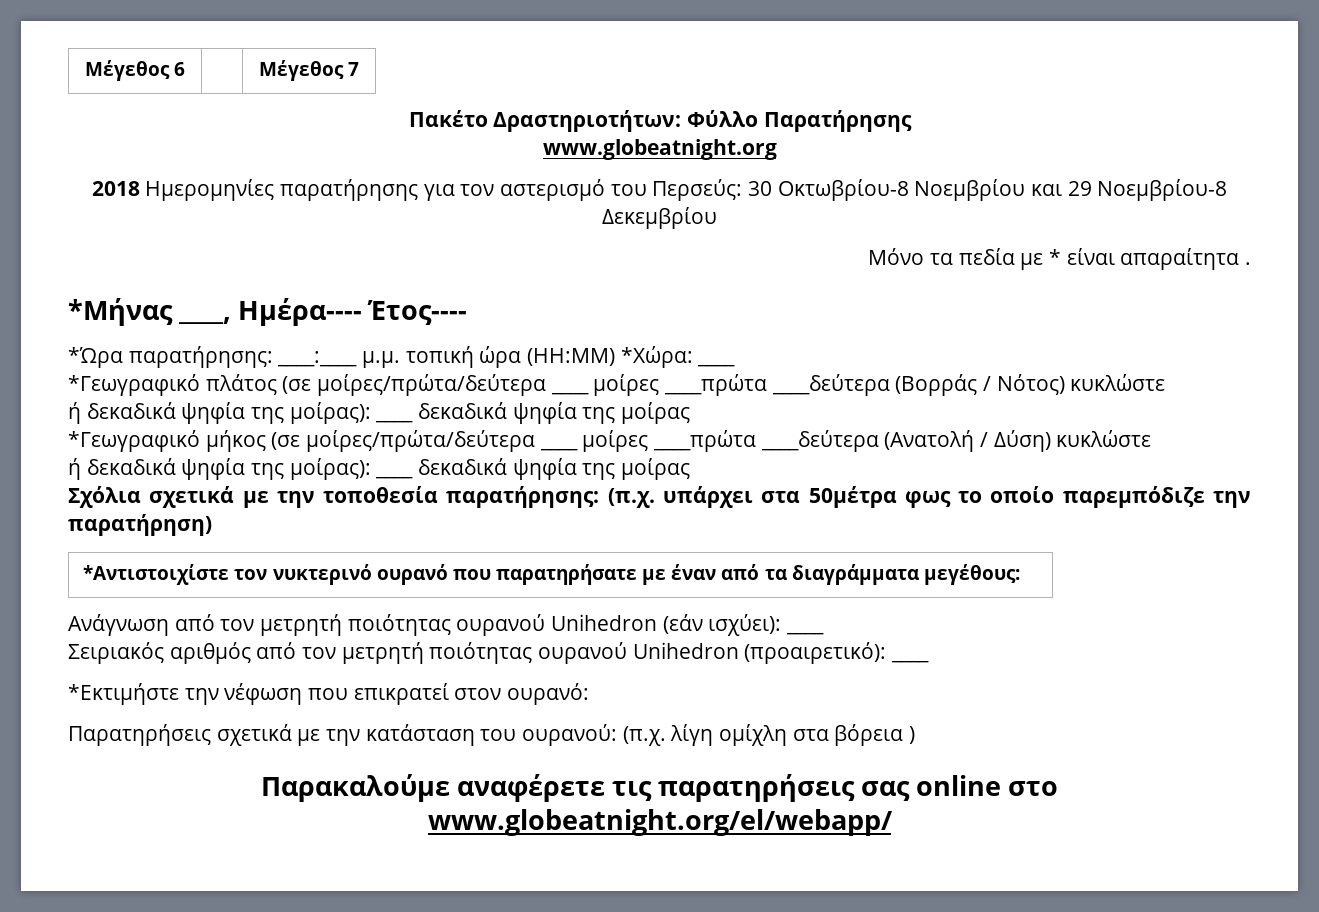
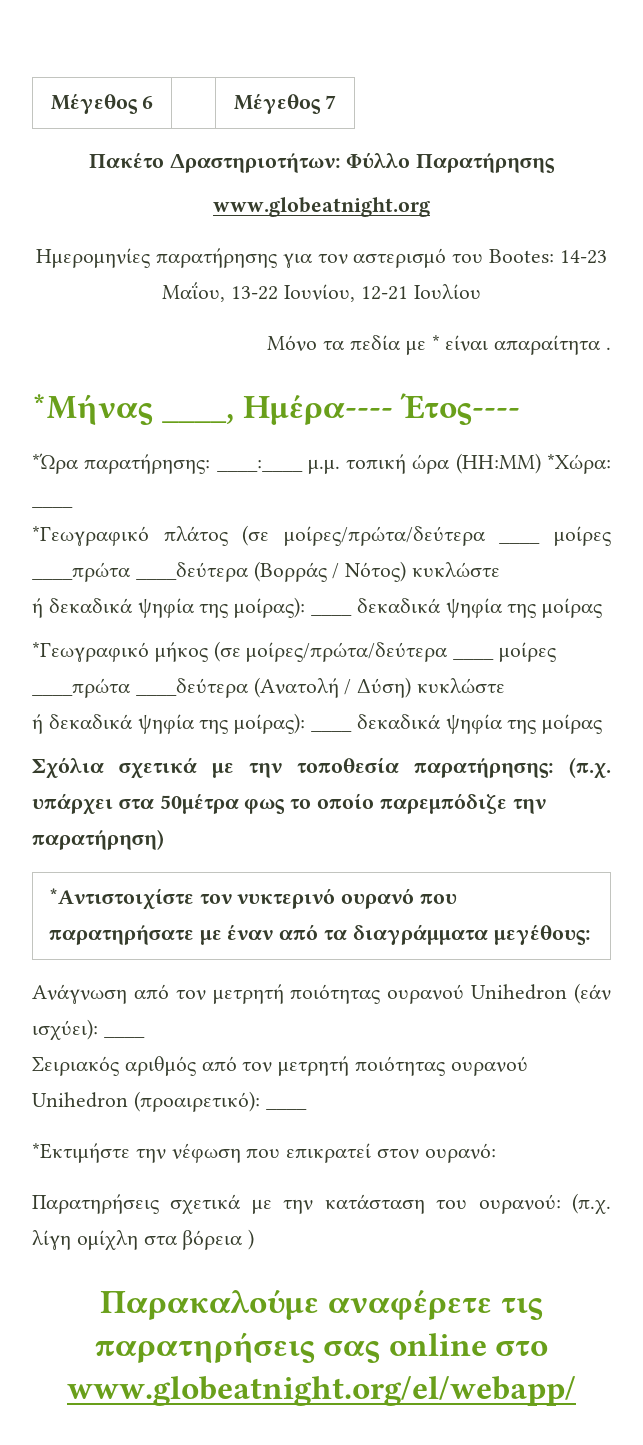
[91,181,140,196] 2018 -> (430, 207) none
[652,179,1228,201] [602,207,717,229] Περσεύς: 30 Οκτωβρίου-8 Νοεμβρίου και 29 Νοεμβρίου-8 Δεκεμβρίου -> [489,249,607,264] [162,282,481,302] Bootes: 14-23 Μαΐου, 13-22 Ιουνίου, 12-21 Ιουλίου

